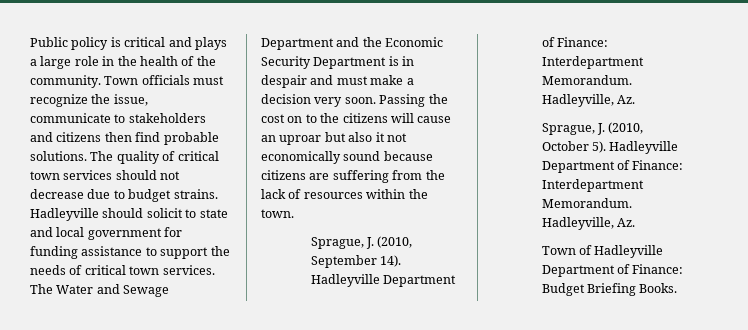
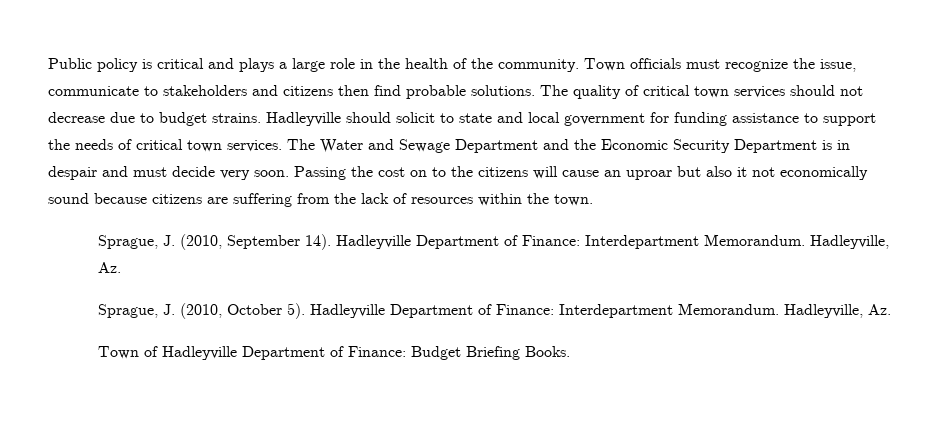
[370,75,414,85] [261,94,311,104] make a decision -> [172,166,215,177] decide

